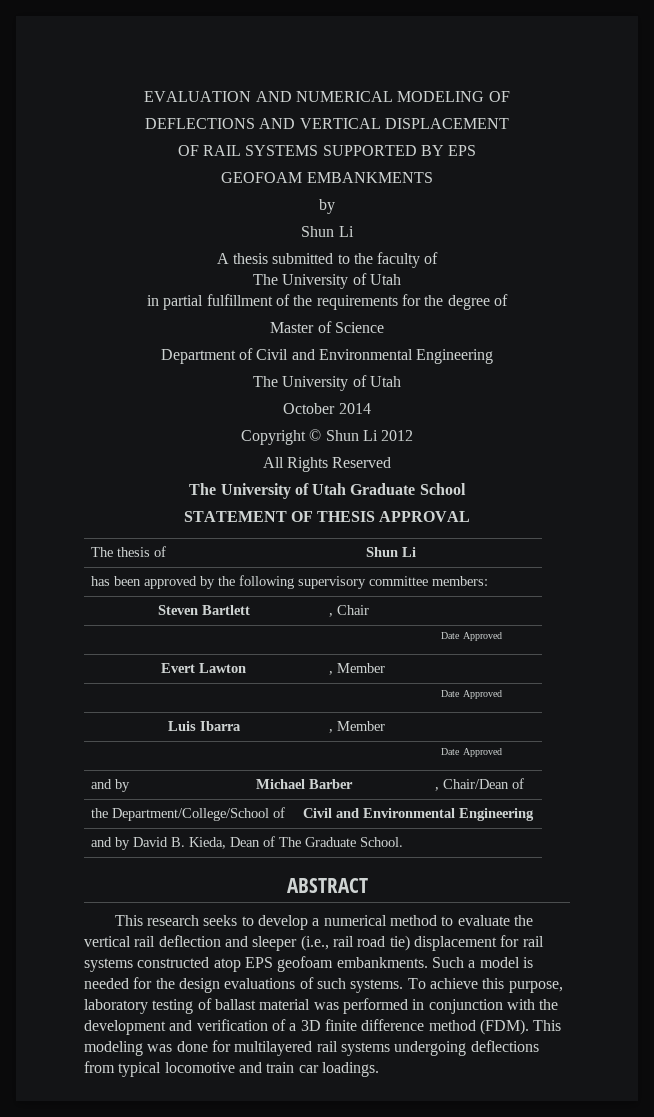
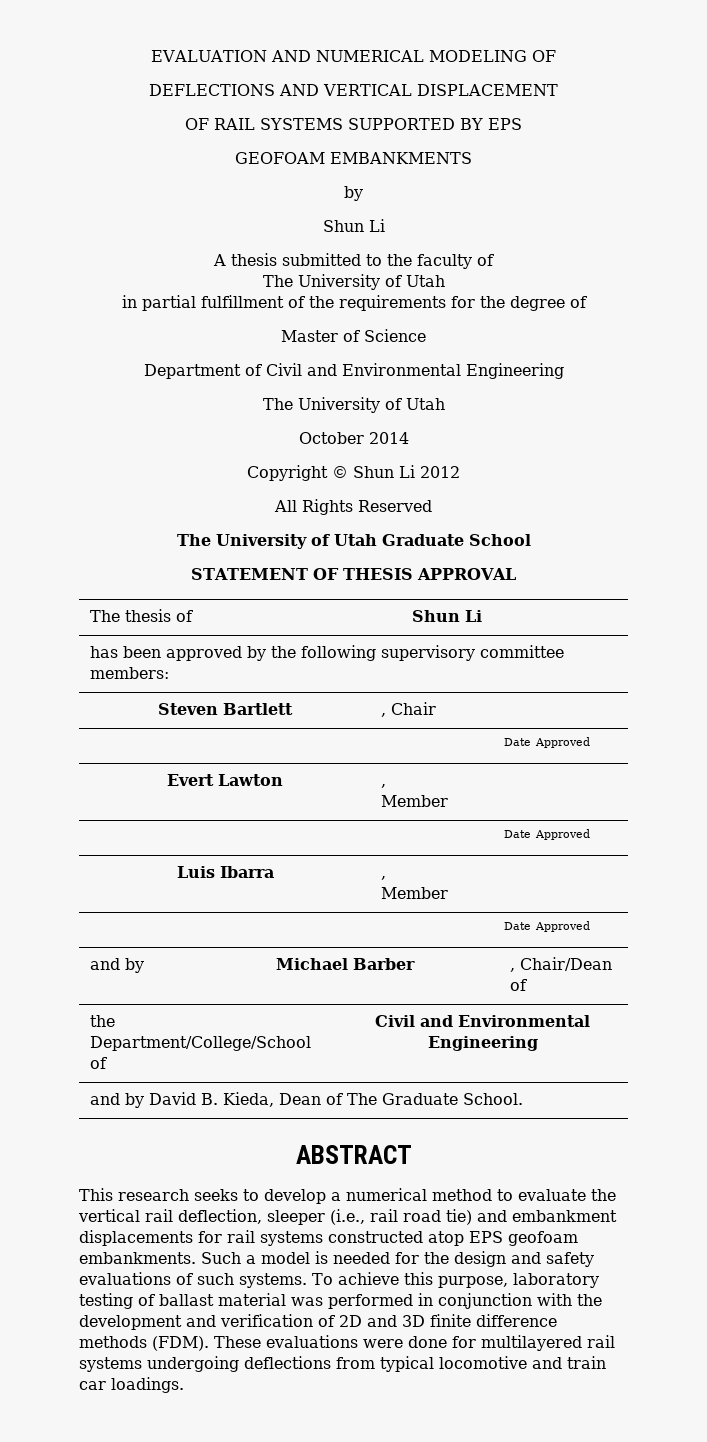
[158,935,248,947] deflection and -> [178,1209,262,1224] deflection,
[413,936,497,951] displacement -> [477,1210,617,1222] [79,1230,193,1246] and embankment displacements
(220, 985) none -> [511,1252,594,1267] and safety
[289,1023,297,1031] a -> [339,1315,397,1327] 2D and
[428,1019,562,1035] [84,1041,173,1056] method (FDM). This modeling was -> [79,1335,403,1351] methods (FDM). These evaluations were

